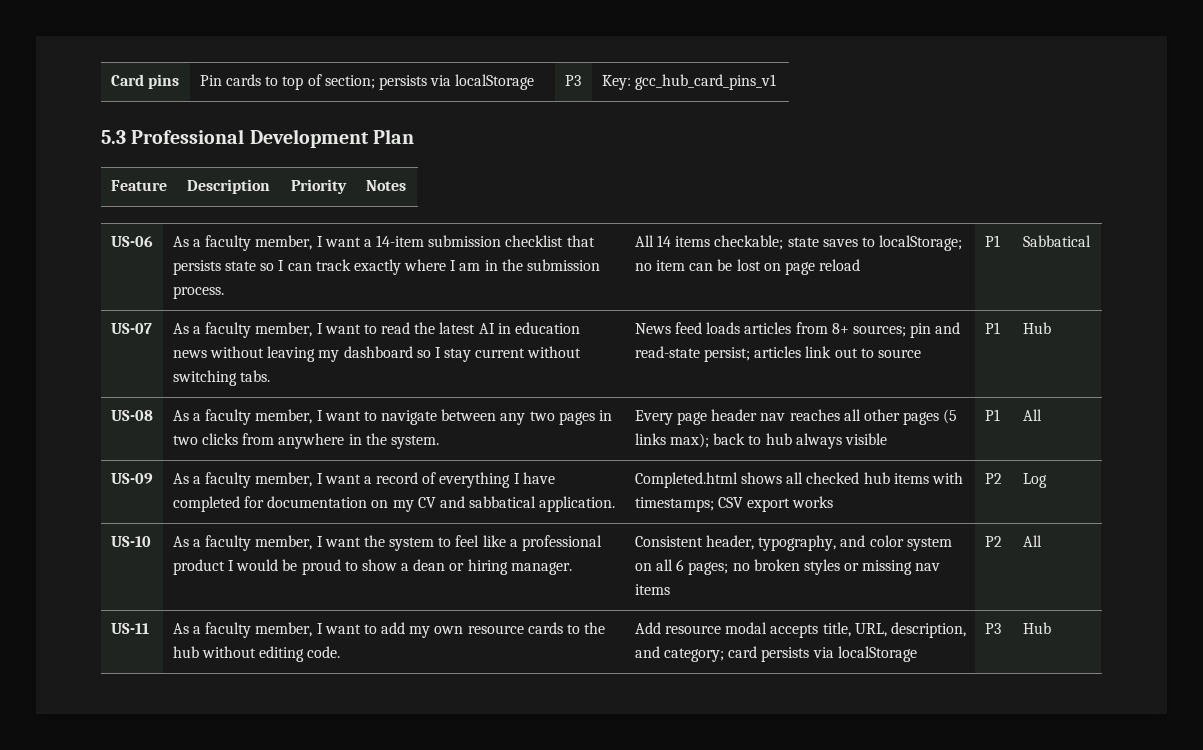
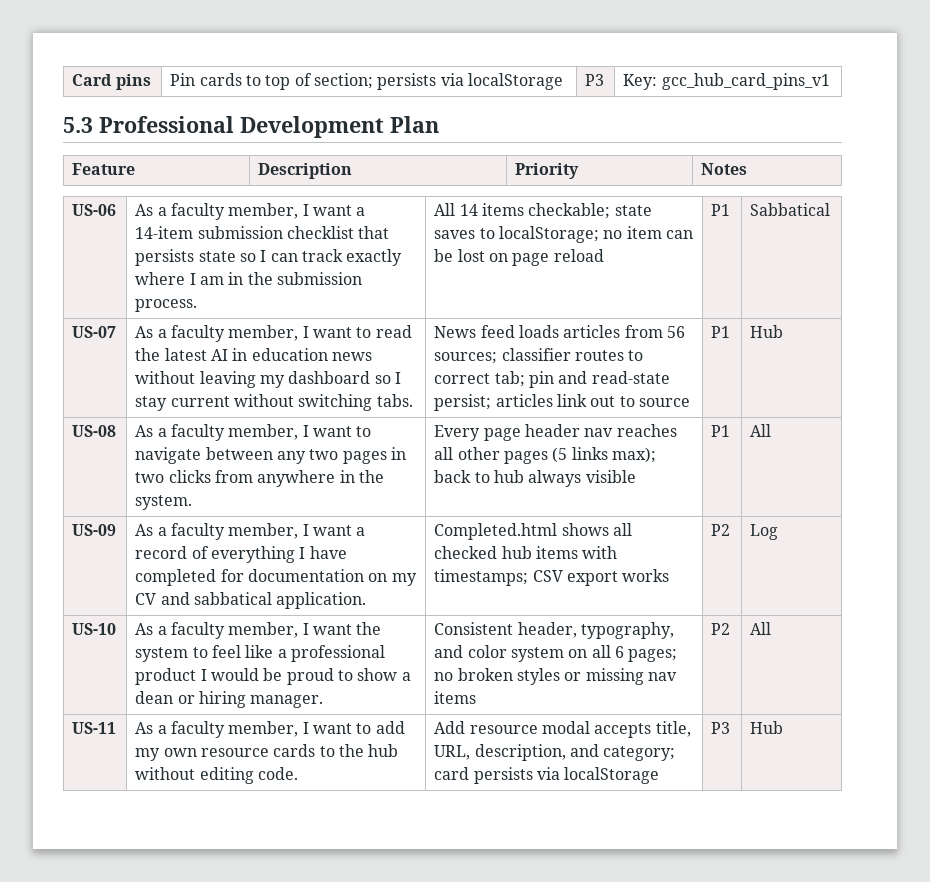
[831,323,906,337] 8+ sources; -> [666,326,685,338] [434,348,644,364] [434,371,525,387] 56 sources; classifier routes to correct tab;

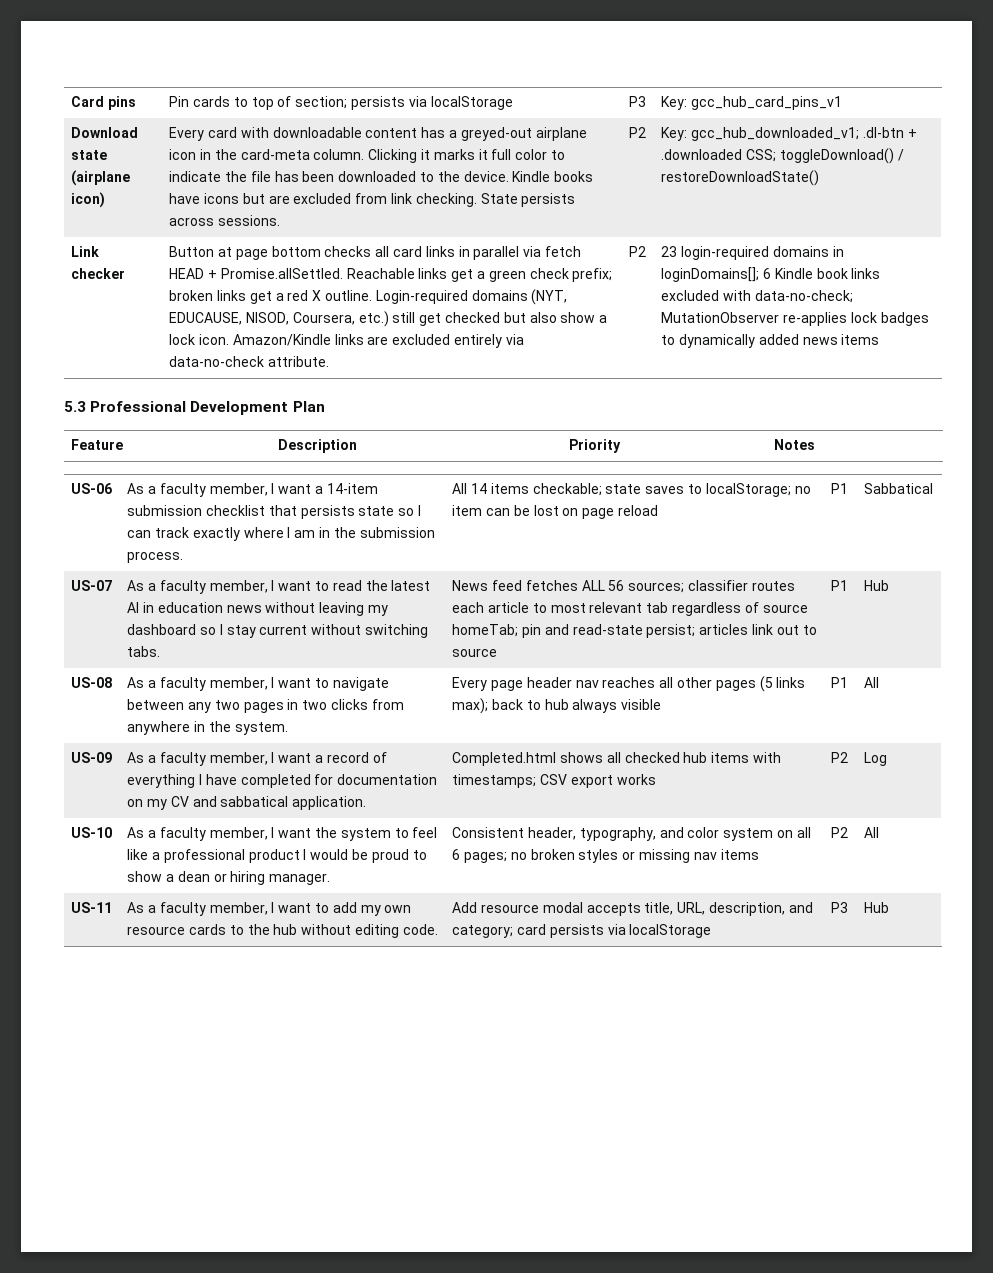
(830, 81) none -> [71,127,139,138] [71,150,108,160] [71,170,131,186] [71,192,106,208] [169,127,587,141] [169,149,565,163] [169,171,594,182] [169,193,576,207] [169,215,281,226] [629,127,647,138] [661,127,917,141] [661,148,904,164] [661,170,820,186] [71,246,100,257] [71,268,126,279] [169,246,581,260] [169,268,613,282] [169,289,568,305] [169,311,608,327] [169,334,524,348] [169,356,330,367] [629,246,647,257] [661,246,844,260] [661,267,881,282] [661,290,853,303] [661,312,929,326] [661,334,880,348] // Download state (airplane icon) | Every card with downloadable content has a greyed-out airplane icon in the card-meta column. Clicking it marks it full color to indicate the file has been downloaded to the device. Kindle books have icons but are excluded from link checking. State persists across sessions. | P2 | Key: gcc_hub_downloaded_v1; .dl-btn + .downloaded CSS; toggleDownload() / restoreDownloadState() // Link checker | Button at page bottom checks all card links in parallel via fetch HEAD + Promise.allSettled. Reachable links get a green check prefix; broken links get a red X outline. Login-required domains (NYT, EDUCAUSE, NISOD, Coursera, etc.) still get checked but also show a lock icon. Amazon/Kindle links are excluded entirely via data-no-check attribute. | P2 | 23 login-required domains in loginDomains[]; 6 Kindle book links excluded with data-no-check; MutationObserver re-applies lock badges to dynamically added news items
[518,325,663,338] loads articles from -> [525,580,605,591] fetches ALL
[628,350,644,361] [434,371,525,387] to correct tab; -> [452,602,808,616] [452,624,519,637] each article to most relevant tab regardless of source homeTab;

